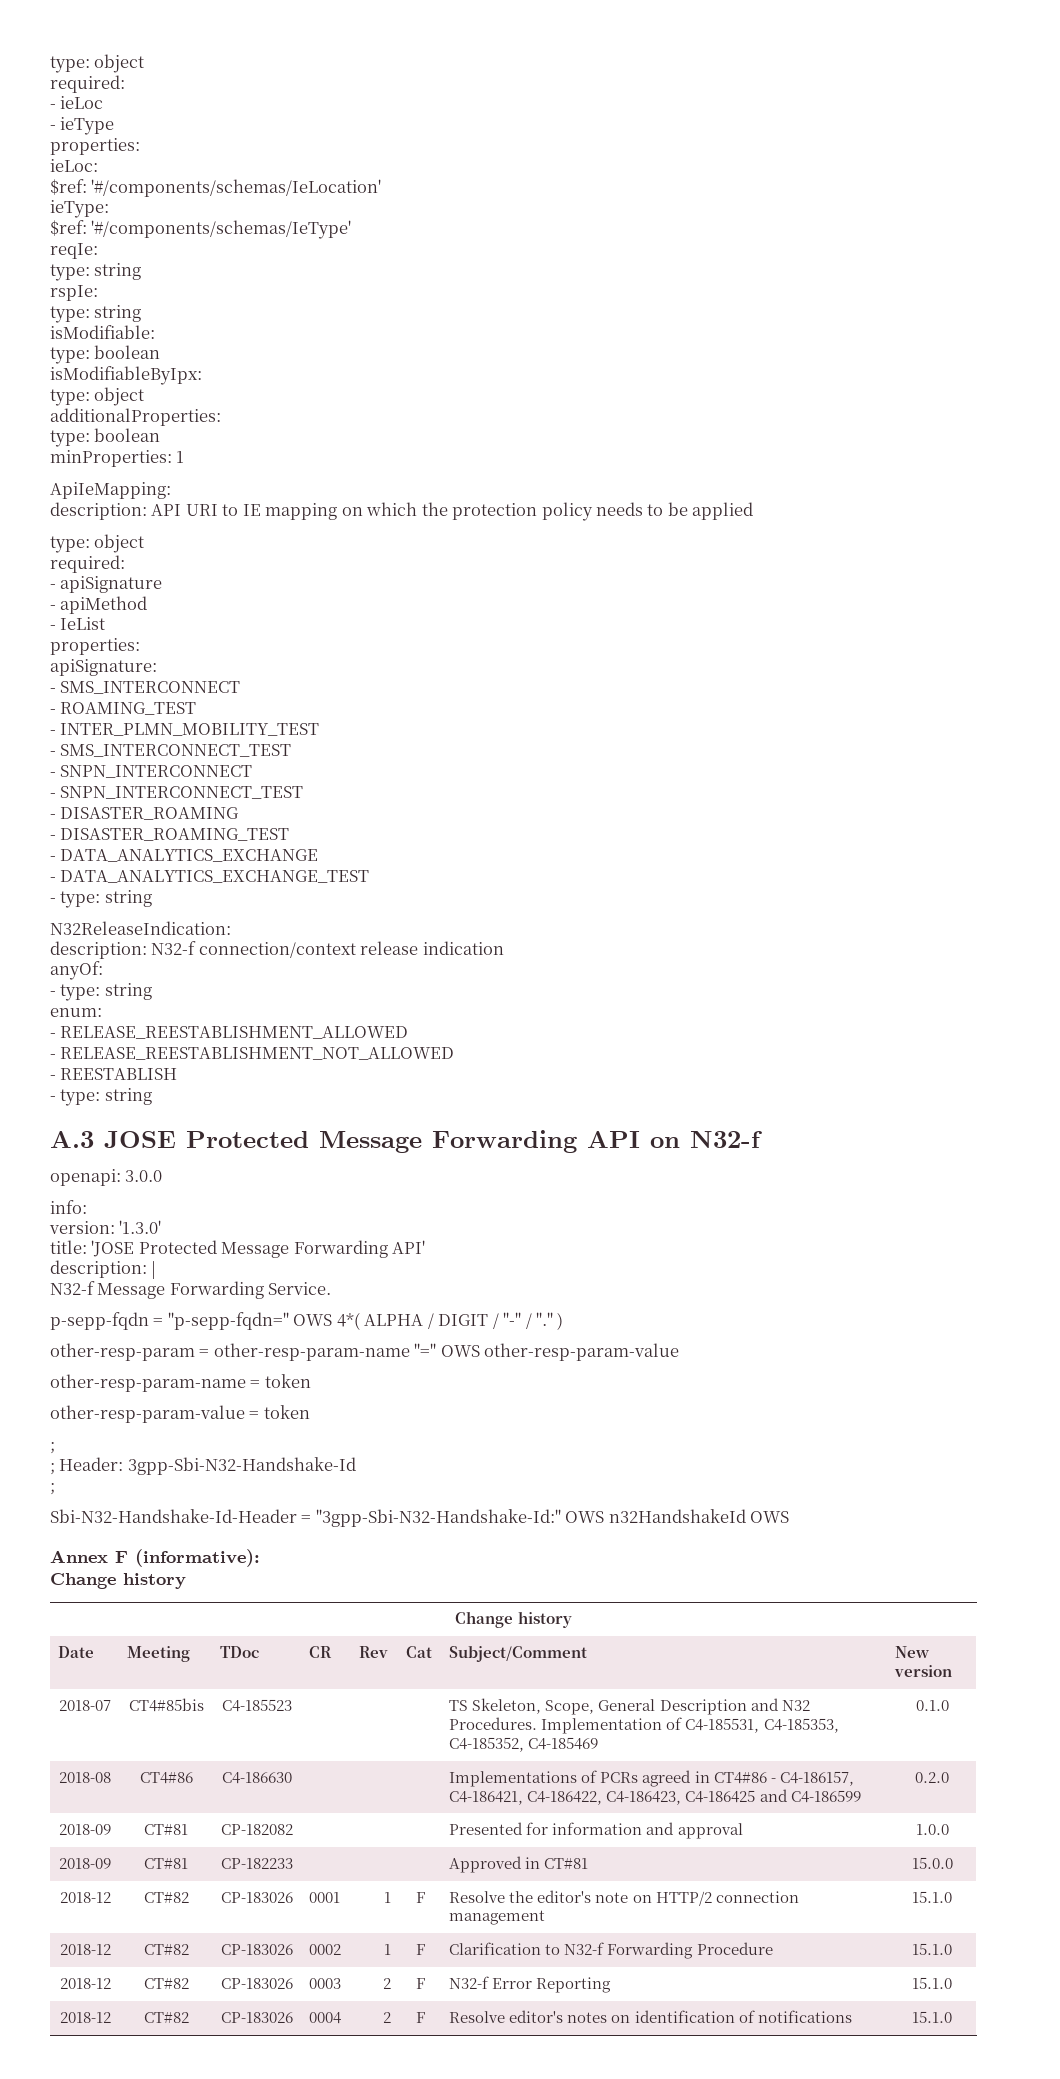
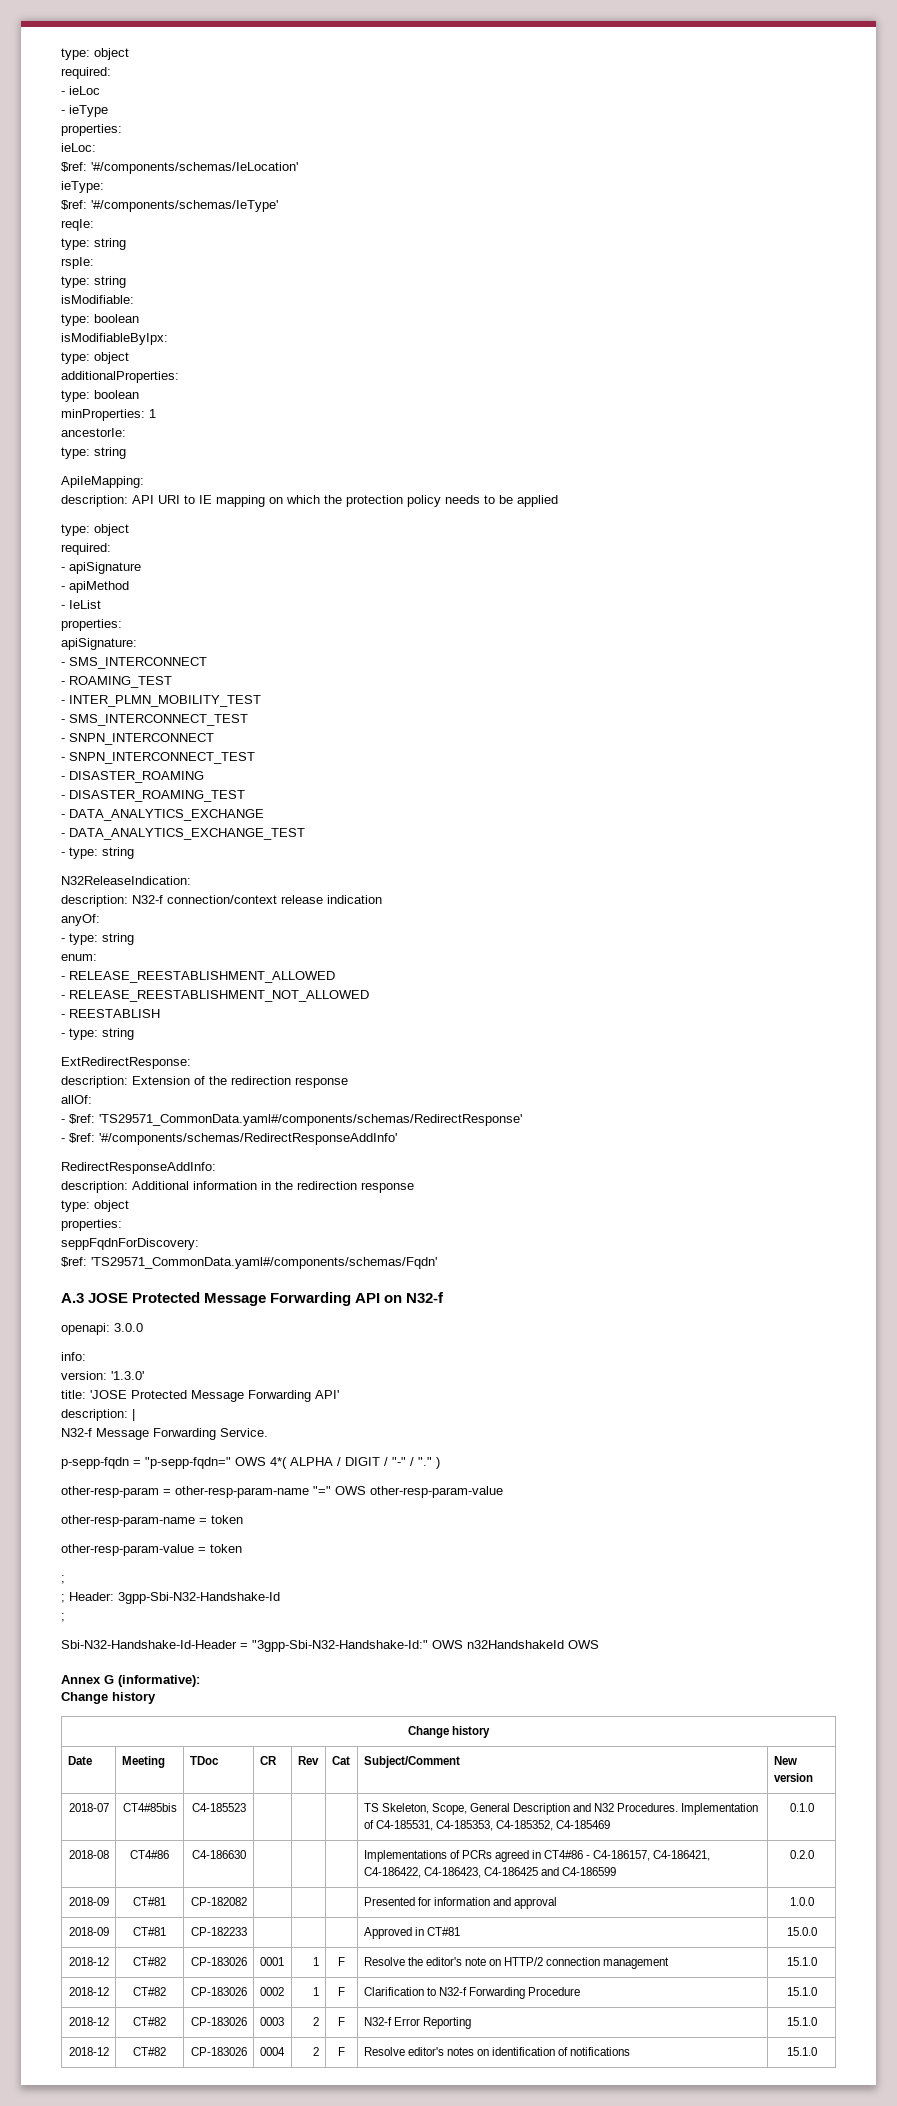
(185, 457) none -> [61,428,126,437] [61,447,126,459] // ancestorIe: // type: string
(152, 1096) none -> [61,1057,191,1069] [61,1076,348,1088] [61,1095,92,1104] [61,1114,522,1126] [61,1133,397,1145] [61,1162,216,1174] [61,1181,414,1193] [61,1200,129,1212] [61,1219,122,1231] [61,1238,199,1250] [61,1257,437,1269] // ExtRedirectResponse: // description: Extension of the redirection response // allOf: // - $ref: 'TS29571_CommonData.yaml#/components/schemas/RedirectResponse' // - $ref: '#/components/schemas/RedirectResponseAddInfo' // RedirectResponseAddInfo: // description: Additional information in the redirection response // type: object // properties: // seppFqdnForDiscovery: // $ref: 'TS29571_CommonData.yaml#/components/schemas/Fqdn'
[115,1551,128,1563] F -> [104,1675,114,1684] G

